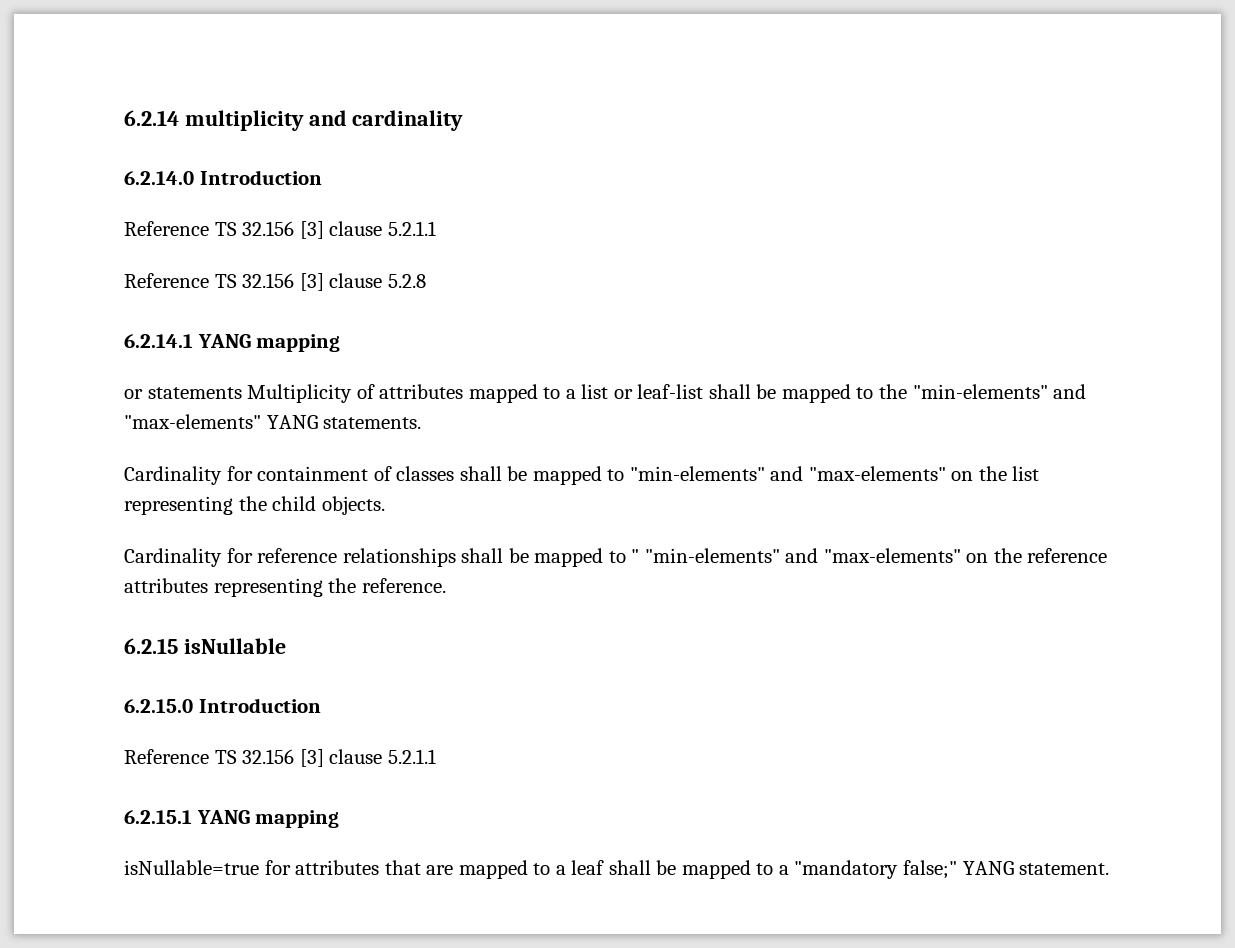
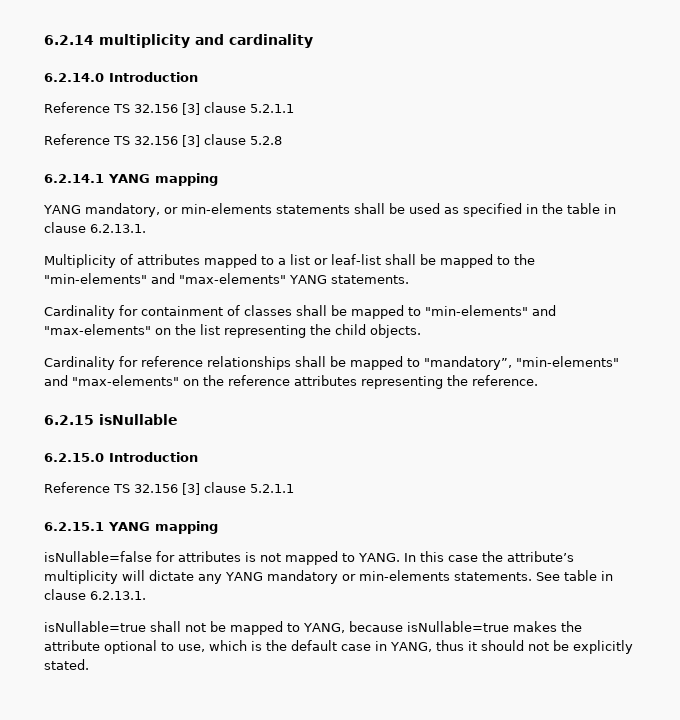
[124,387,242,399] or statements -> [43,203,616,217] [44,222,146,233] YANG mandatory, or min-elements statements shall be used as specified in the table in clause 6.2.13.1. //
[631,549,640,563] " -> [424,356,512,370] "mandatory”,
[124,860,259,875] isNullable=true -> [44,551,152,562] isNullable=false
[384,860,1110,879] that are mapped to a leaf shall be mapped to a "mandatory false;" YANG statement. -> [245,551,574,565] [44,570,613,584] [44,589,146,600] [44,621,582,635] [44,640,633,654] [44,659,89,670] is not mapped to YANG. In this case the attribute’s multiplicity will dictate any YANG mandatory or min-elements statements. See table in clause 6.2.13.1. // isNullable=true shall not be mapped to YANG, because isNullable=true makes the attribute optional to use, which is the default case in YANG, thus it should not be explicitly stated.

